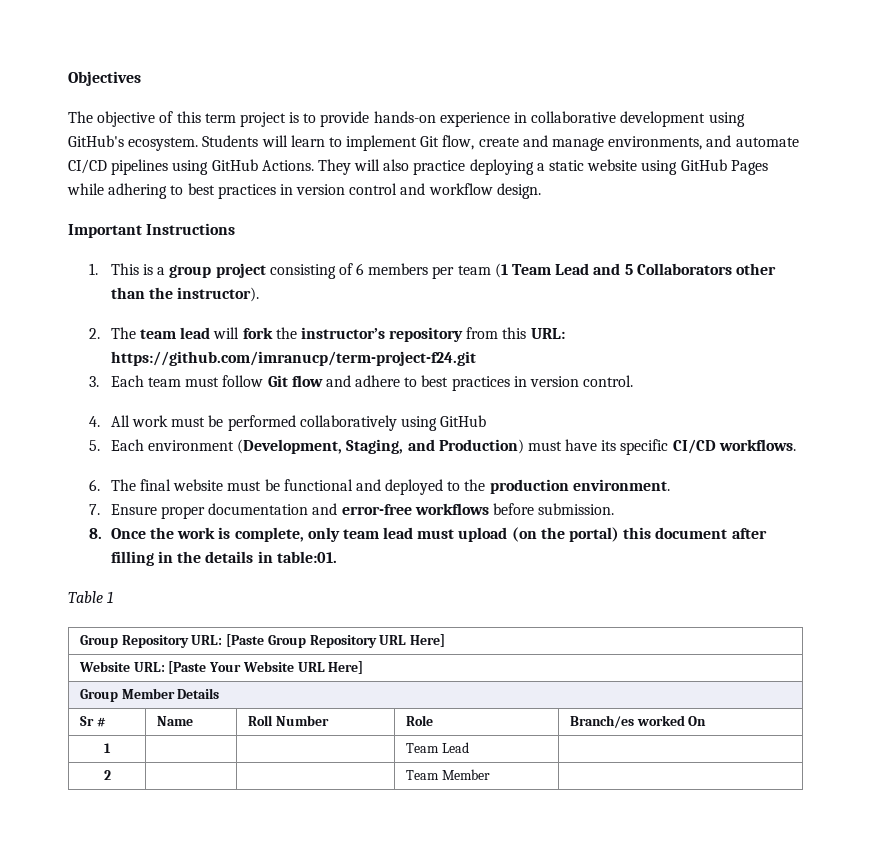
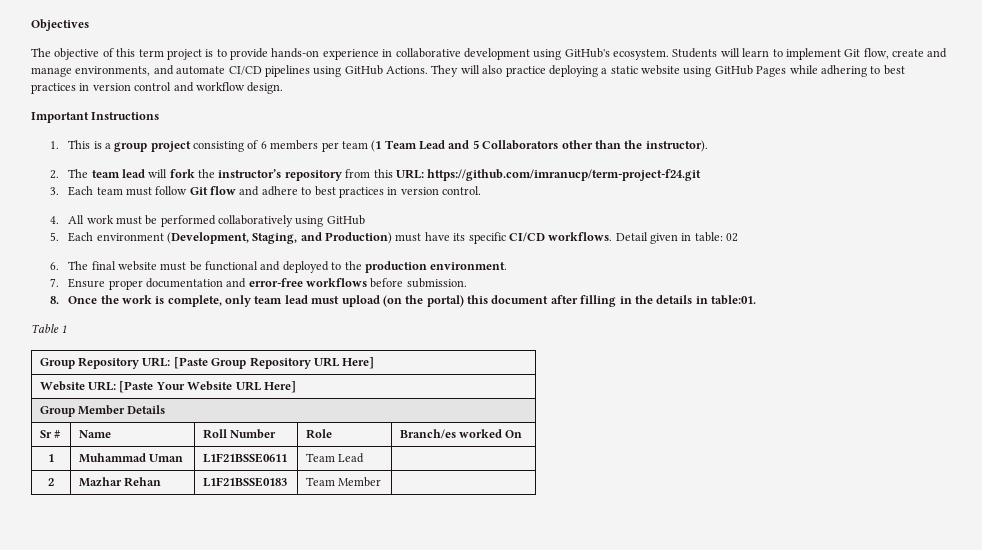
(796, 445) none -> [615,232,739,244] Detail given in table: 02
(111, 748) | -> [78,453,184,463] [202,453,287,463] Muhammad Uman | L1F21BSSE0611
(111, 775) | -> [78,477,162,487] [202,477,287,487] Mazhar Rehan | L1F21BSSE0183

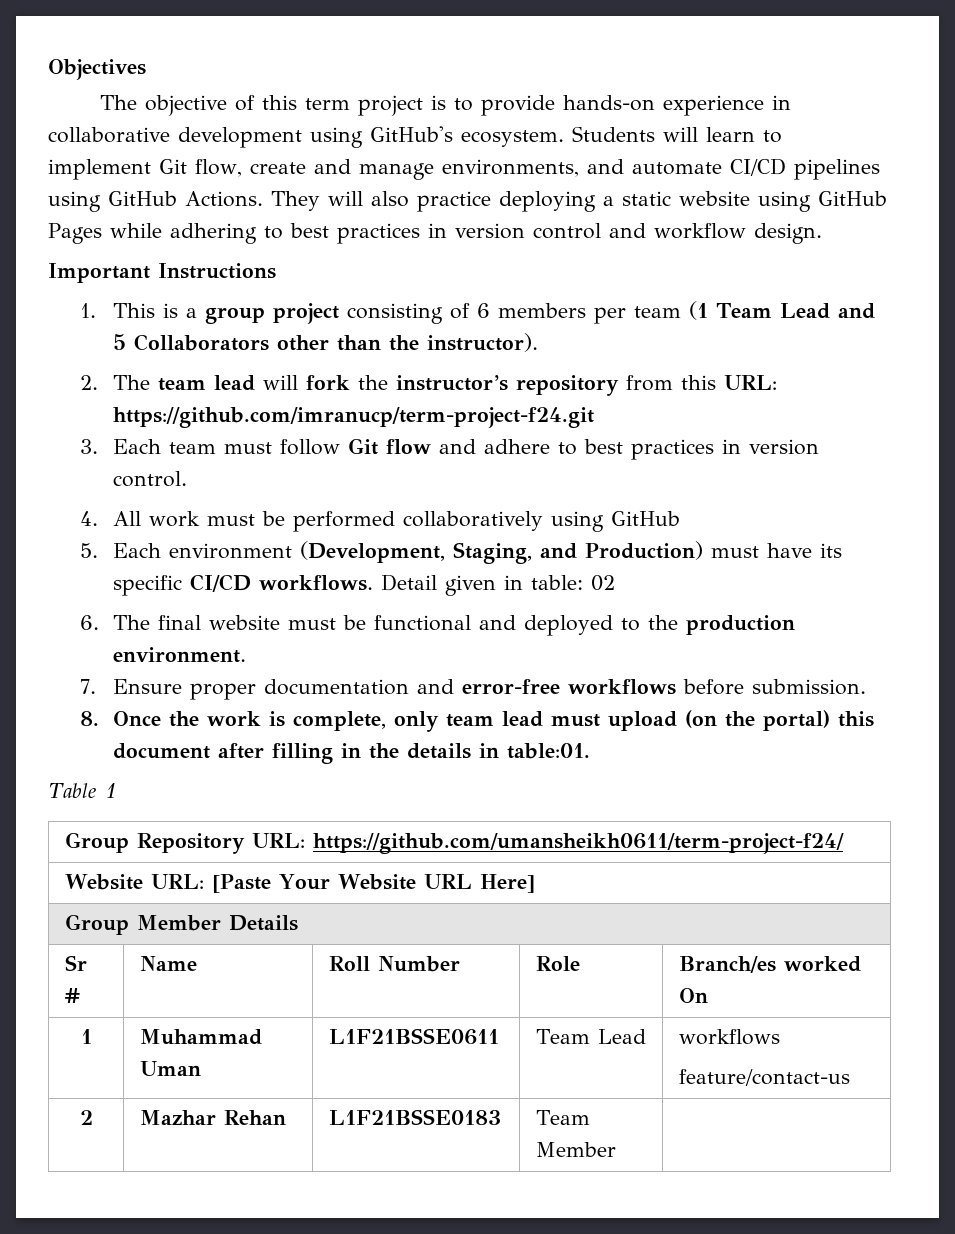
[173,357,375,369] [Paste Group Repository URL Here] -> [312,833,844,854] https://github.com/umansheikh0611/term-project-f24/
(365, 458) none -> [678,1029,780,1045] [678,1069,850,1086] workflows // feature/contact-us

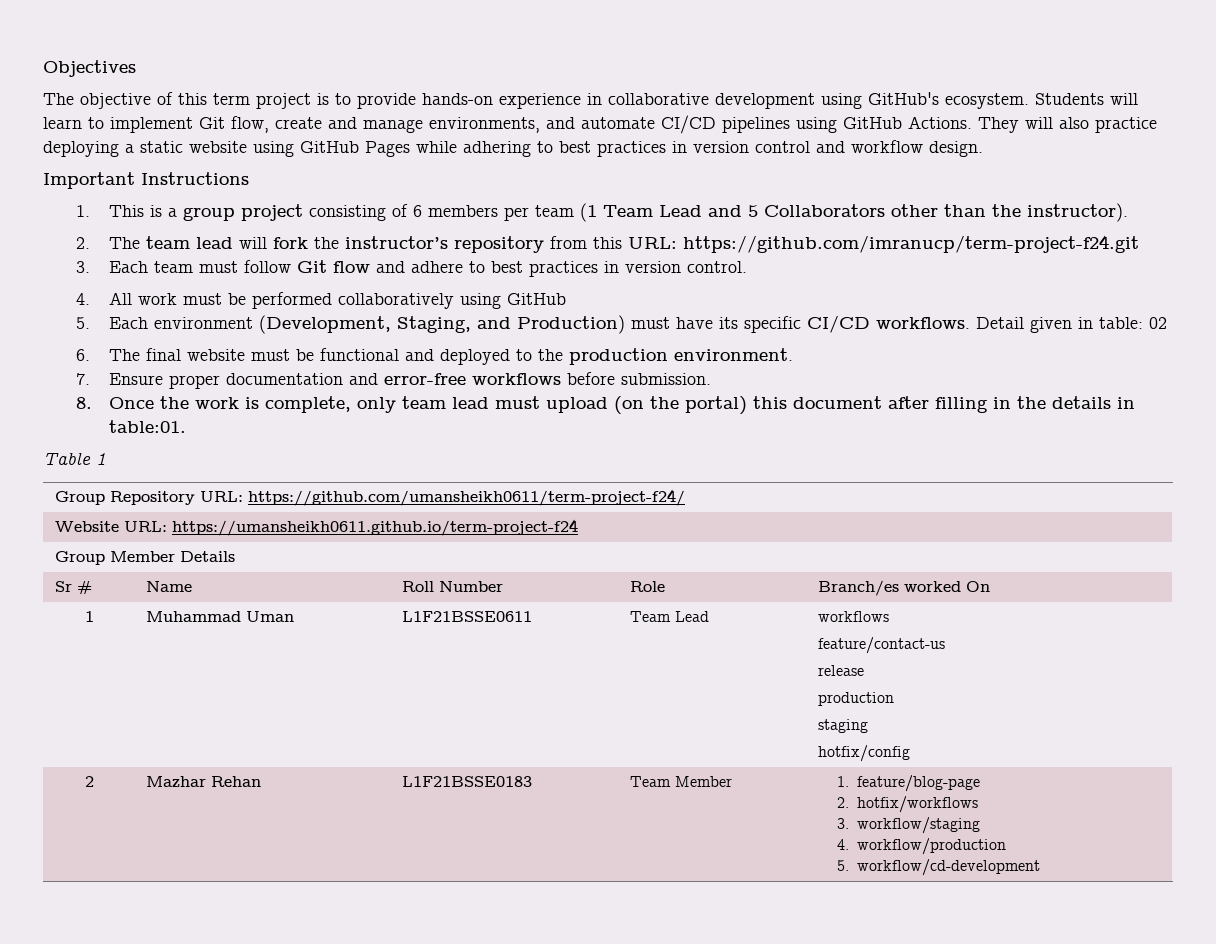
[211,874,535,893] [Paste Your Website URL Here] -> [171,519,578,536] https://umansheikh0611.github.io/term-project-f24
(850, 1077) none -> [817,665,864,676] [817,692,894,706] [817,719,868,733] [817,745,910,762] // release // production // staging // hotfix/config
(616, 1149) none -> [837,775,981,792] [837,796,979,813] [837,817,981,834] [837,838,1007,855] [837,859,1041,876] 1. feature/blog-page // 2. hotfix/workflows // 3. workflow/staging // 4. workflow/production // 5. workflow/cd-development

